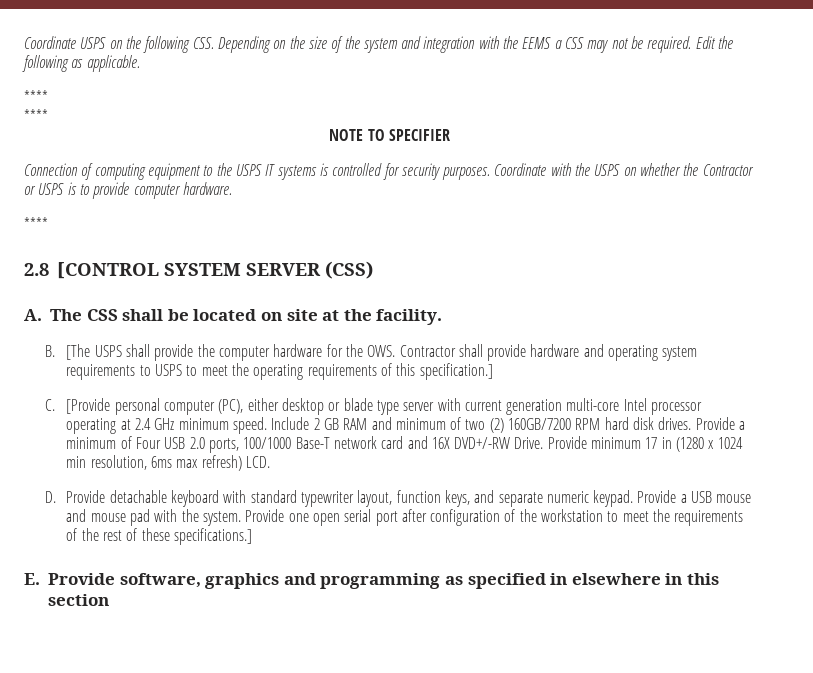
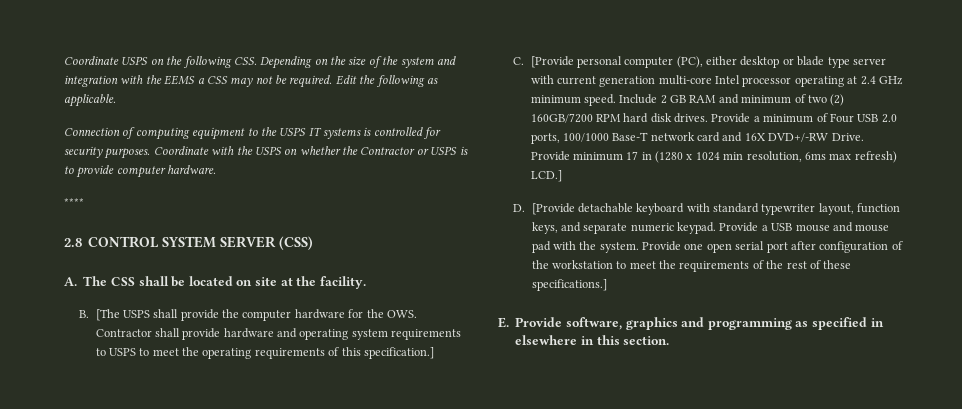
[24,90,48,103] [24,109,48,122] [329,129,450,141] // **** // **** // NOTE TO SPECIFIER -> (116, 100) none
[57,262,159,279] [CONTROL -> [88,236,160,248] CONTROL
[245,456,270,468] LCD. -> [530,170,562,182] LCD.]
[66,490,106,503] Provide -> [531,203,575,215] [Provide
[48,594,109,606] section -> [623,336,670,345] section.

